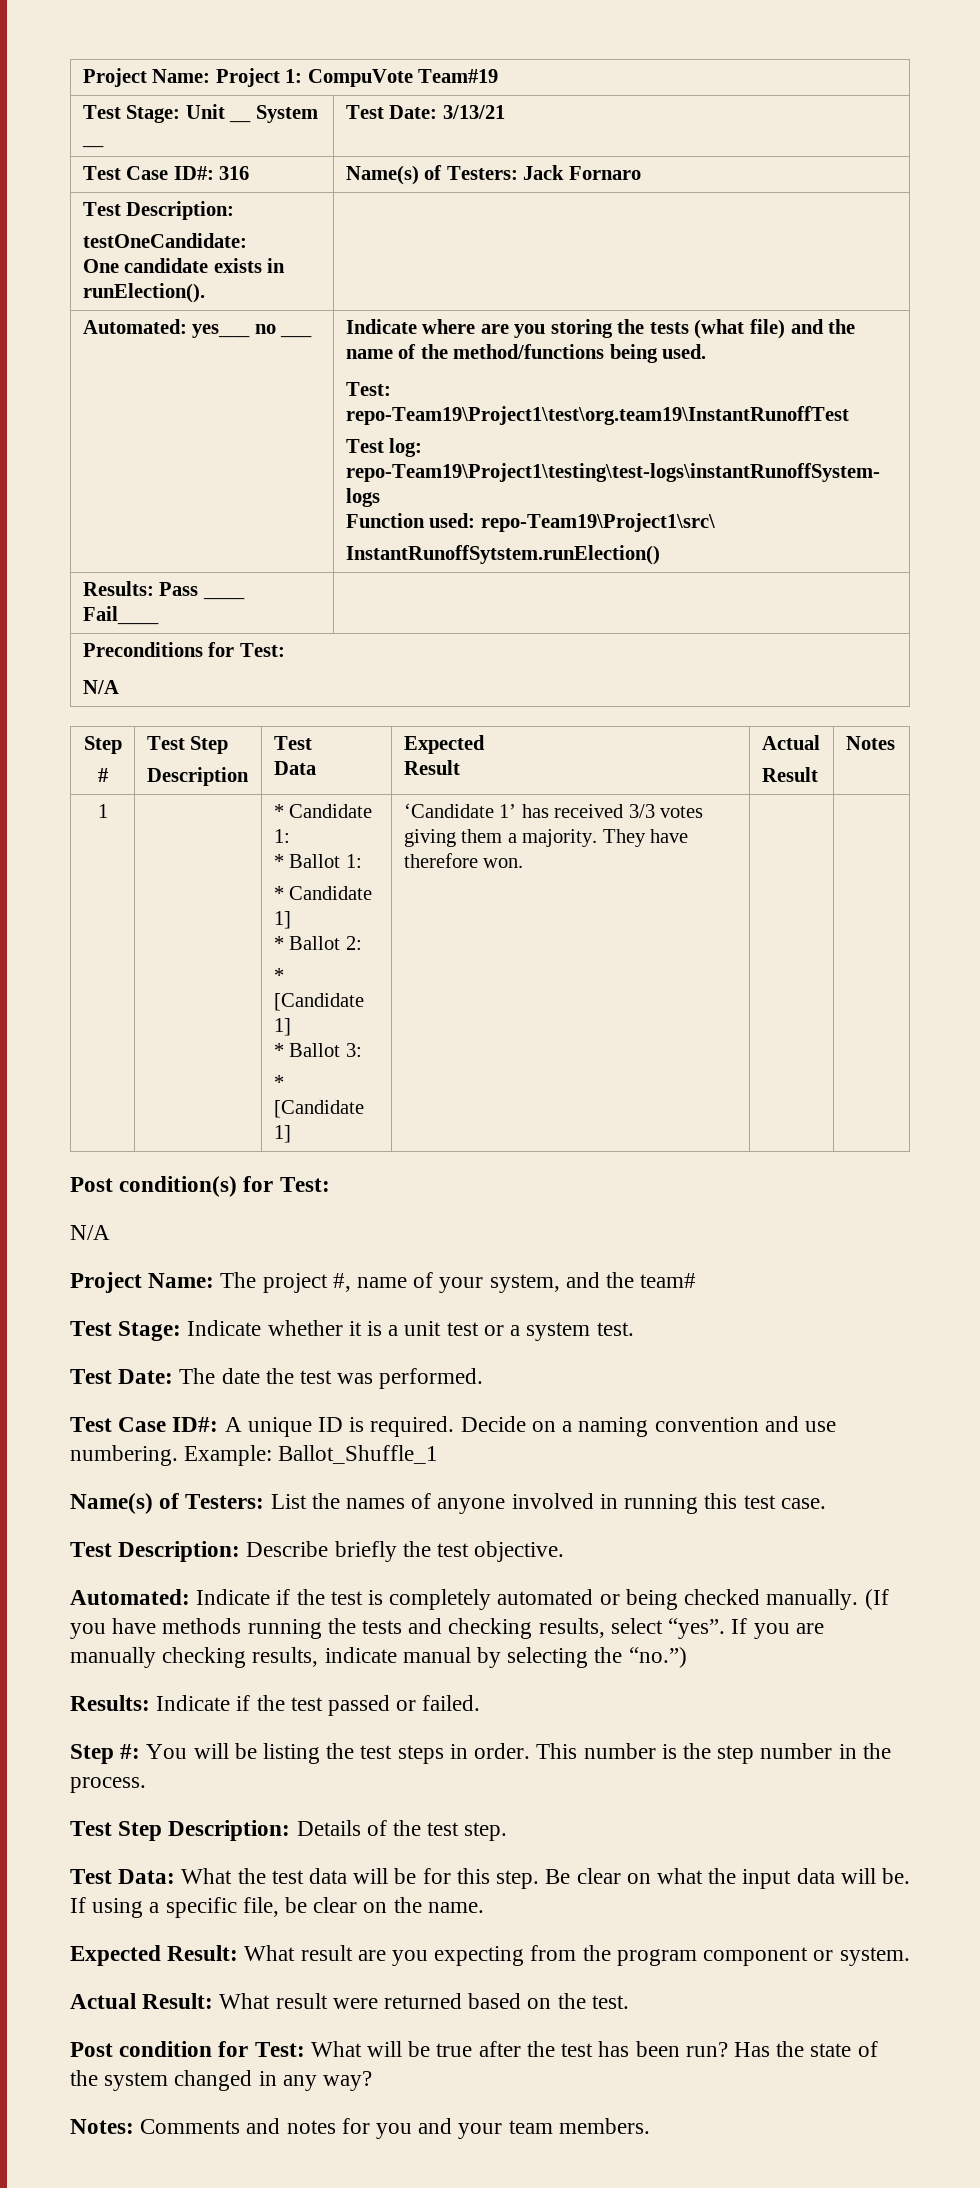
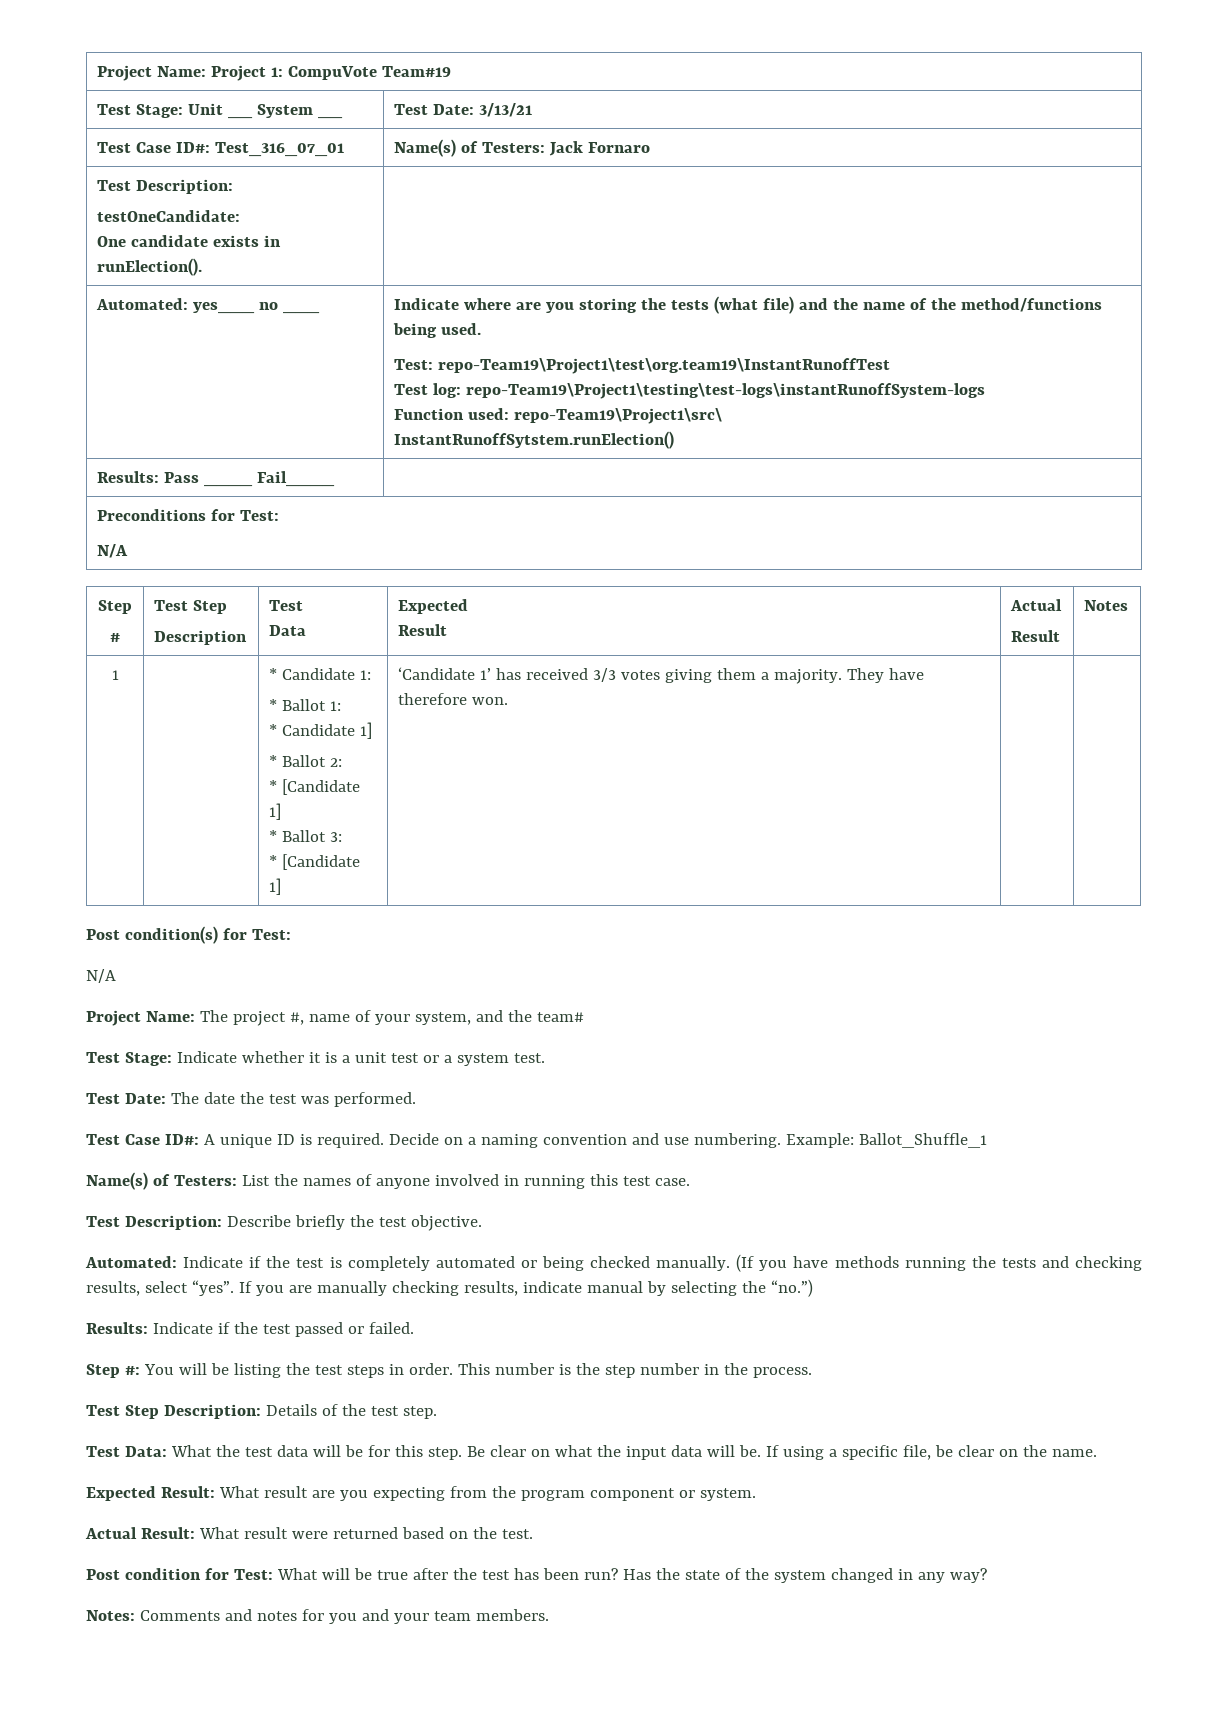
[219,166,250,180] 316 -> [215,142,345,157] Test_316_07_01

